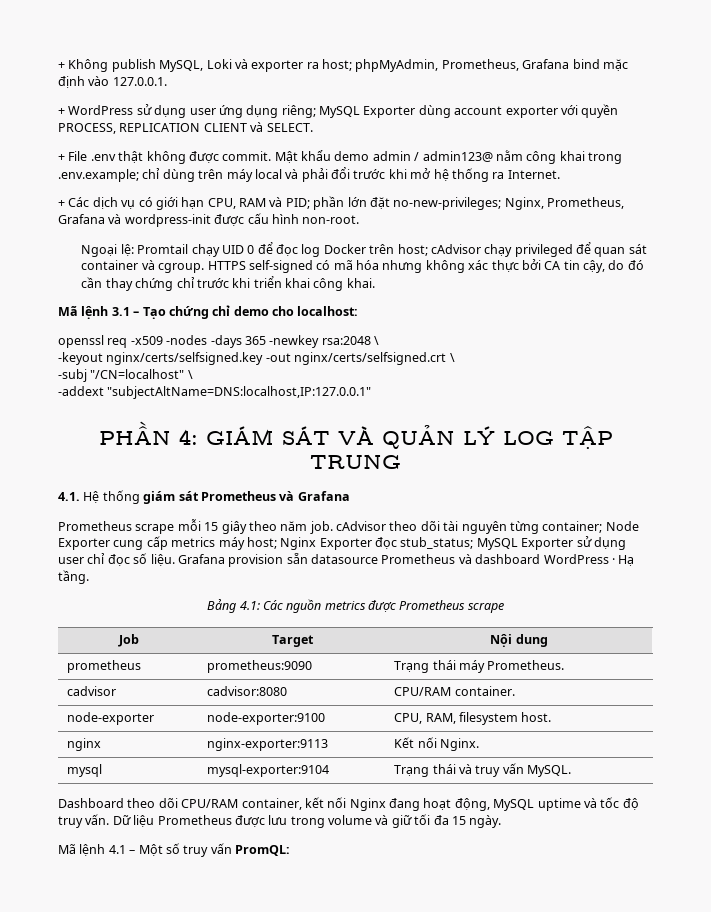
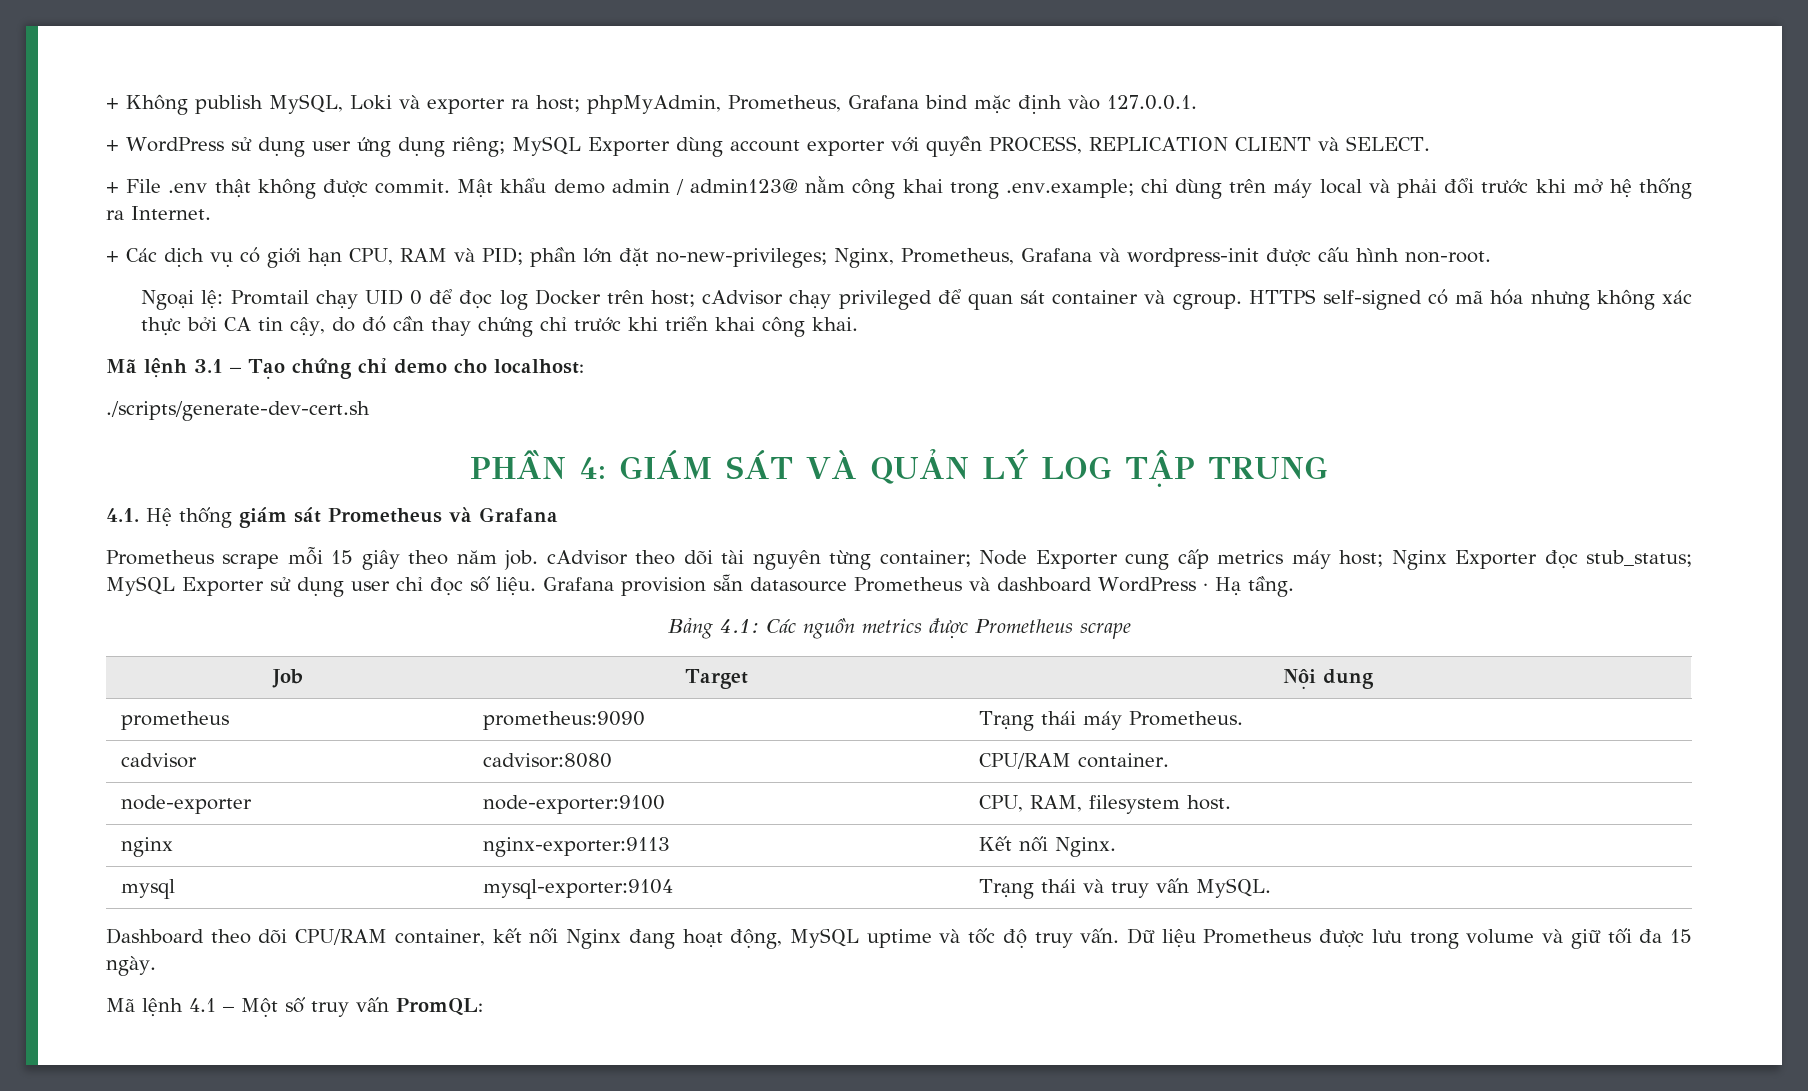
[58,335,379,348] [58,352,455,365] [58,369,193,382] [58,386,372,399] openssl req -x509 -nodes -days 365 -newkey rsa:2048 \ // -keyout nginx/certs/selfsigned.key -out nginx/certs/selfsigned.crt \ // -subj "/CN=localhost" \ // -addext "subjectAltName=DNS:localhost,IP:127.0.0.1" -> [106,401,370,421] ./scripts/generate-dev-cert.sh

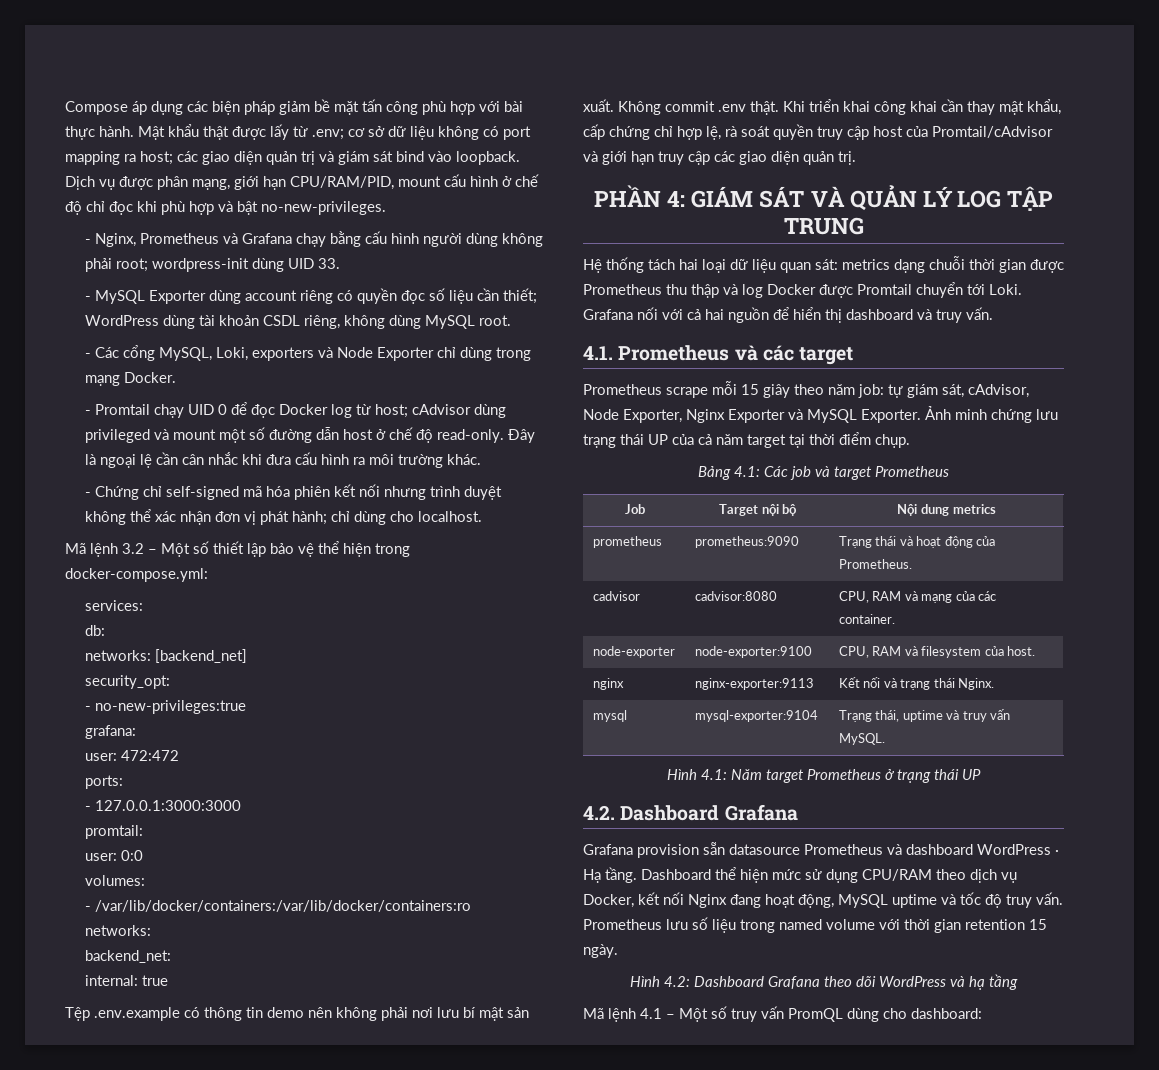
[106,94,1197,115] [106,136,1430,157] [106,176,1693,199] [106,206,211,220] [106,247,1491,268] [141,290,224,310] + Không publish MySQL, Loki và exporter ra host; phpMyAdmin, Prometheus, Grafana bind mặc định vào 127.0.0.1. // + WordPress sử dụng user ứng dụng riêng; MySQL Exporter dùng account exporter với quyền PROCESS, REPLICATION CLIENT và SELECT. // + File .env thật không được commit. Mật khẩu demo admin / admin123@ nằm công khai trong .env.example; chỉ dùng trên máy local và phải đổi trước khi mở hệ thống ra Internet. // + Các dịch vụ có giới hạn CPU, RAM và PID; phần lớn đặt no-new-privileges; Nginx, Prometheus, Grafana và wordpress-init được cấu hình non-root. // Ngoại lệ: -> [65,99,523,115] [65,124,531,140] [65,151,520,165] [65,174,539,190] [65,201,386,215] [85,231,544,247] [85,258,341,272] [85,288,538,304] [85,315,512,329] [85,345,532,361] [85,372,177,386] [85,410,92,415] Compose áp dụng các biện pháp giảm bề mặt tấn công phù hợp với bài thực hành. Mật khẩu thật được lấy từ .env; cơ sở dữ liệu không có port mapping ra host; các giao diện quản trị và giám sát bind vào loopback. Dịch vụ được phân mạng, giới hạn CPU/RAM/PID, mount cấu hình ở chế độ chỉ đọc khi phù hợp và bật no-new-privileges. // - Nginx, Prometheus và Grafana chạy bằng cấu hình người dùng không phải root; wordpress-init dùng UID 33. // - MySQL Exporter dùng account riêng có quyền đọc số liệu cần thiết; WordPress dùng tài khoản CSDL riêng, không dùng MySQL root. // - Các cổng MySQL, Loki, exporters và Node Exporter chỉ dùng trong mạng Docker. // -
[499,289,1692,310] [141,316,859,337] [106,358,584,379] [106,401,370,421] log Docker trên host; cAdvisor chạy privileged để quan sát container và cgroup. HTTPS self-signed có mã hóa nhưng không xác thực bởi CA tin cậy, do đó cần thay chứng chỉ trước khi triển khai công khai. // Mã lệnh 3.1 – Tạo chứng chỉ demo cho localhost: // ./scripts/generate-dev-cert.sh -> [279,404,507,418] [85,427,536,443] [85,452,482,468] [85,484,503,500] [85,509,483,525] [65,541,410,557] [65,568,208,582] [85,600,144,611] [85,625,106,636] [85,649,248,663] [85,675,171,689] [85,700,247,714] [85,725,137,739] [85,750,180,761] [85,775,124,789] [85,800,242,811] [85,825,144,839] [85,850,144,861] [85,875,146,886] [85,900,472,912] [85,925,152,936] [85,950,172,963] [85,975,169,986] [65,1007,529,1021] [583,99,1061,115] [583,124,1053,140] [583,151,856,165] Docker log từ host; cAdvisor dùng privileged và mount một số đường dẫn host ở chế độ read-only. Đây là ngoại lệ cần cân nhắc khi đưa cấu hình ra môi trường khác. // - Chứng chỉ self-signed mã hóa phiên kết nối nhưng trình duyệt không thể xác nhận đơn vị phát hành; chỉ dùng cho localhost. // Mã lệnh 3.2 – Một số thiết lập bảo vệ thể hiện trong docker-compose.yml: // services: // db: // networks: [backend_net] // security_opt: // - no-new-privileges:true // grafana: // user: 472:472 // ports: // - 127.0.0.1:3000:3000 // promtail: // user: 0:0 // volumes: // - /var/lib/docker/containers:/var/lib/docker/containers:ro // networks: // backend_net: // internal: true // Tệp .env.example có thông tin demo nên không phải nơi lưu bí mật sản xuất. Không commit .env thật. Khi triển khai công khai cần thay mật khẩu, cấp chứng chỉ hợp lệ, rà soát quyền truy cập host của Promtail/cAdvisor và giới hạn truy cập các giao diện quản trị.
[106,508,139,522] 4.1. -> (864, 226) none
[239,507,558,528] giám sát Prometheus và Grafana -> [648,256,1064,273] [583,282,1022,298] [583,307,993,323] [583,345,854,365] tách hai loại dữ liệu quan sát: metrics dạng chuỗi thời gian được Prometheus thu thập và log Docker được Promtail chuyển tới Loki. Grafana nối với cả hai nguồn để hiển thị dashboard và truy vấn. // 4.1. Prometheus và các target
[504,549,1693,570] [106,576,536,597] job. cAdvisor theo dõi tài nguyên từng container; Node Exporter cung cấp metrics máy host; Nginx Exporter đọc stub_status; MySQL Exporter sử dụng user chỉ đọc số liệu. -> [858,384,1029,398] [583,406,1058,423] [583,432,910,448] [698,466,949,480] [624,504,645,514] [718,504,798,516] [897,504,996,516] [592,536,662,548] [694,536,799,548] [838,536,996,548] [838,559,912,569] [592,591,640,601] [694,591,777,601] [838,591,997,603] [838,614,895,624] [592,646,675,658] [694,646,812,658] [838,646,1036,658] [592,678,624,690] [694,678,814,690] [838,677,995,690] [592,710,627,722] [694,710,818,722] [838,709,1011,722] [838,733,885,745] [667,769,981,783] [583,804,798,821] job: tự giám sát, cAdvisor, Node Exporter, Nginx Exporter và MySQL Exporter. Ảnh minh chứng lưu trạng thái UP của cả năm target tại thời điểm chụp. // Bảng 4.1: Các job và target Prometheus // Job | Target nội bộ | Nội dung metrics // prometheus | prometheus:9090 | Trạng thái và hoạt động của Prometheus. // cadvisor | cadvisor:8080 | CPU, RAM và mạng của các container. // node-exporter | node-exporter:9100 | CPU, RAM và filesystem của host. // nginx | nginx-exporter:9113 | Kết nối và trạng thái Nginx. // mysql | mysql-exporter:9104 | Trạng thái, uptime và truy vấn MySQL. // Hình 4.1: Năm target Prometheus ở trạng thái UP // 4.2. Dashboard Grafana //
[667,618,1131,639] [271,669,303,688] [685,669,749,689] [1283,669,1374,689] [121,711,230,730] [483,711,646,730] [979,711,1244,731] [121,753,198,768] [483,753,613,768] [979,753,1170,769] [121,795,253,814] [483,795,666,814] [979,795,1232,814] [121,837,174,857] [483,837,671,857] [979,836,1117,857] [121,879,176,899] [483,879,674,899] [979,878,1272,899] [106,928,485,946] // Bảng 4.1: Các nguồn metrics được Prometheus scrape // Job | Target | Nội dung // prometheus | prometheus:9090 | Trạng thái máy Prometheus. // cadvisor | cadvisor:8080 | CPU/RAM container. // node-exporter | node-exporter:9100 | CPU, RAM, filesystem host. // nginx | nginx-exporter:9113 | Kết nối Nginx. // mysql | mysql-exporter:9104 | Trạng thái và truy vấn MySQL. // Dashboard theo dõi CPU/RAM container, -> [641,867,1017,883] [583,894,634,908] Dashboard thể hiện mức sử dụng CPU/RAM theo dịch vụ Docker,
[1127,928,1692,949] [106,956,156,976] Dữ liệu Prometheus được lưu trong volume và giữ tối đa 15 ngày. -> [583,917,1047,933] [583,944,618,958] [630,974,1018,990] Prometheus lưu số liệu trong named volume với thời gian retention 15 ngày. // Hình 4.2: Dashboard Grafana theo dõi WordPress và hạ tầng
[396,998,483,1016] PromQL: -> [788,1008,982,1022] PromQL dùng cho dashboard:

